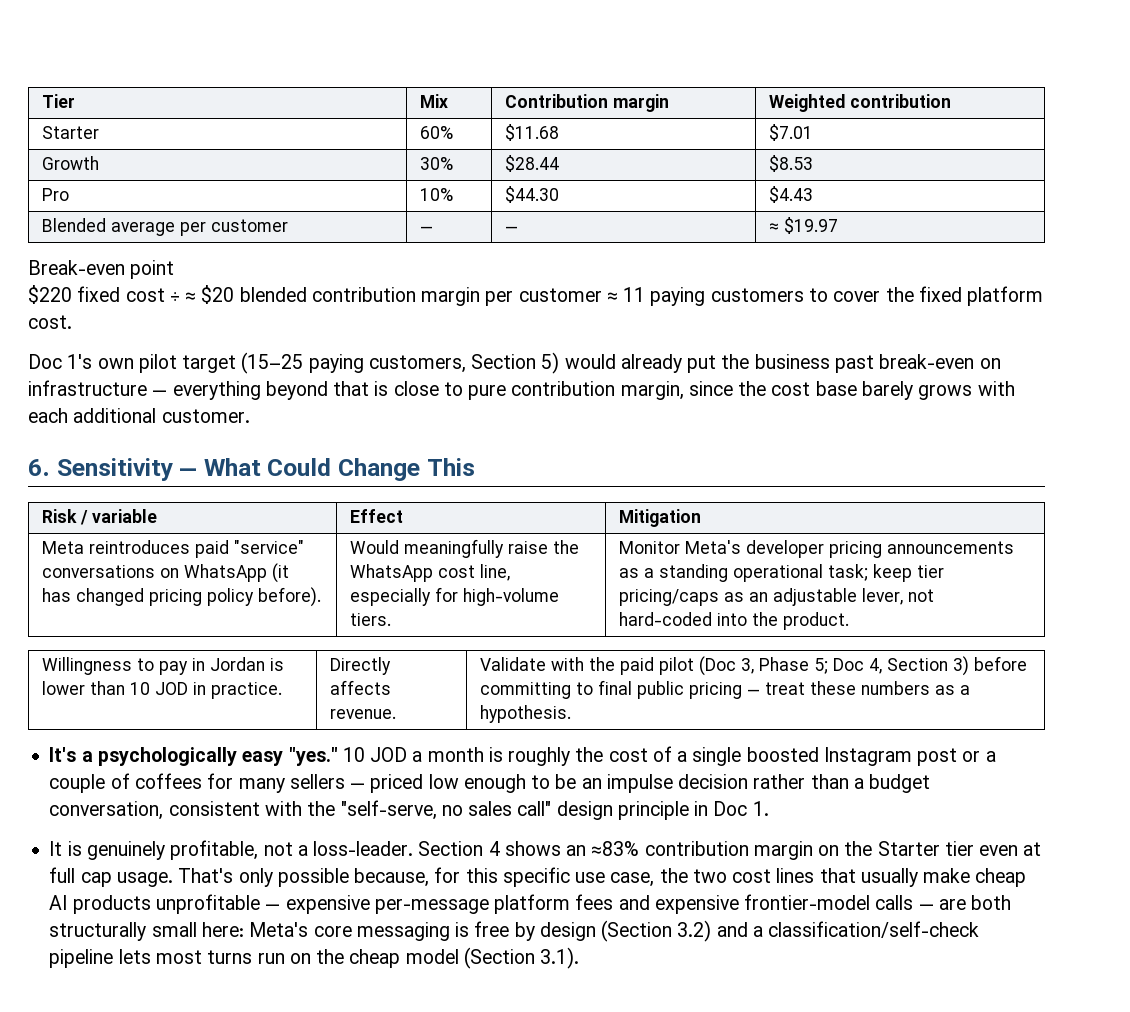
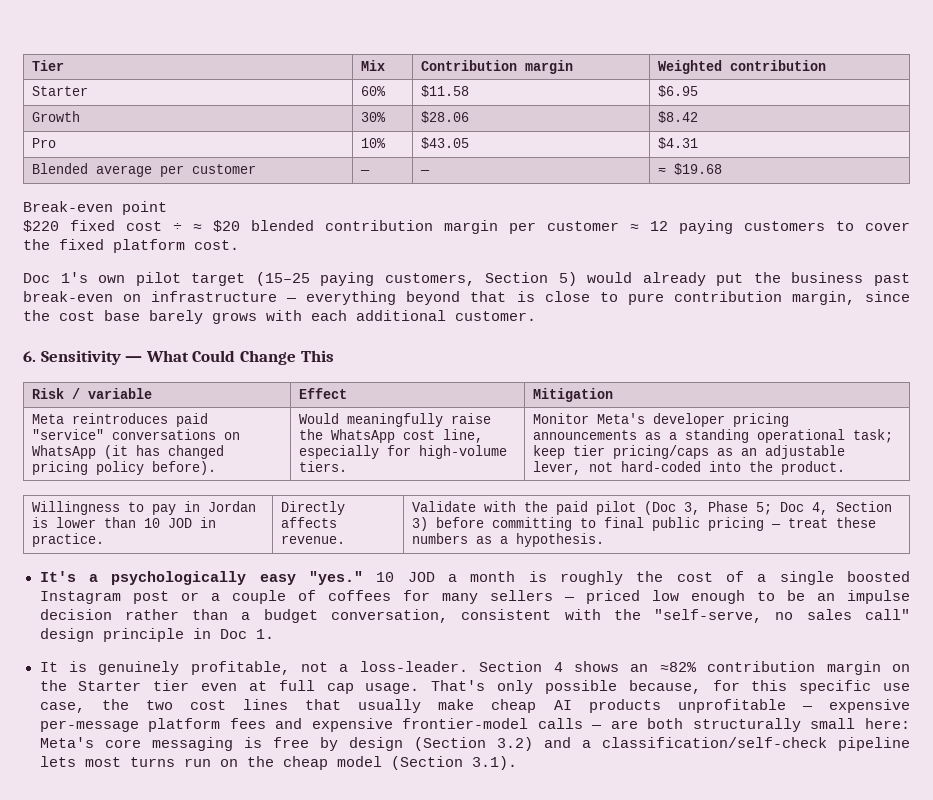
[505,124,560,141] [769,124,814,141] $11.68 | $7.01 -> [421,85,470,97] [658,85,699,97] $11.58 | $6.95
[505,155,560,172] [769,155,814,172] $28.44 | $8.53 -> [421,111,470,123] [658,111,699,123] $28.06 | $8.42
[505,186,560,203] [769,186,814,203] $44.30 | $4.43 -> [421,137,470,149] [658,137,699,149] $43.05 | $4.31
[784,217,839,234] $19.97 -> [674,163,723,175] $19.68
[623,287,646,302] 11 -> [650,221,668,231] 12
[591,841,640,856] ≈83% -> [659,662,697,672] ≈82%

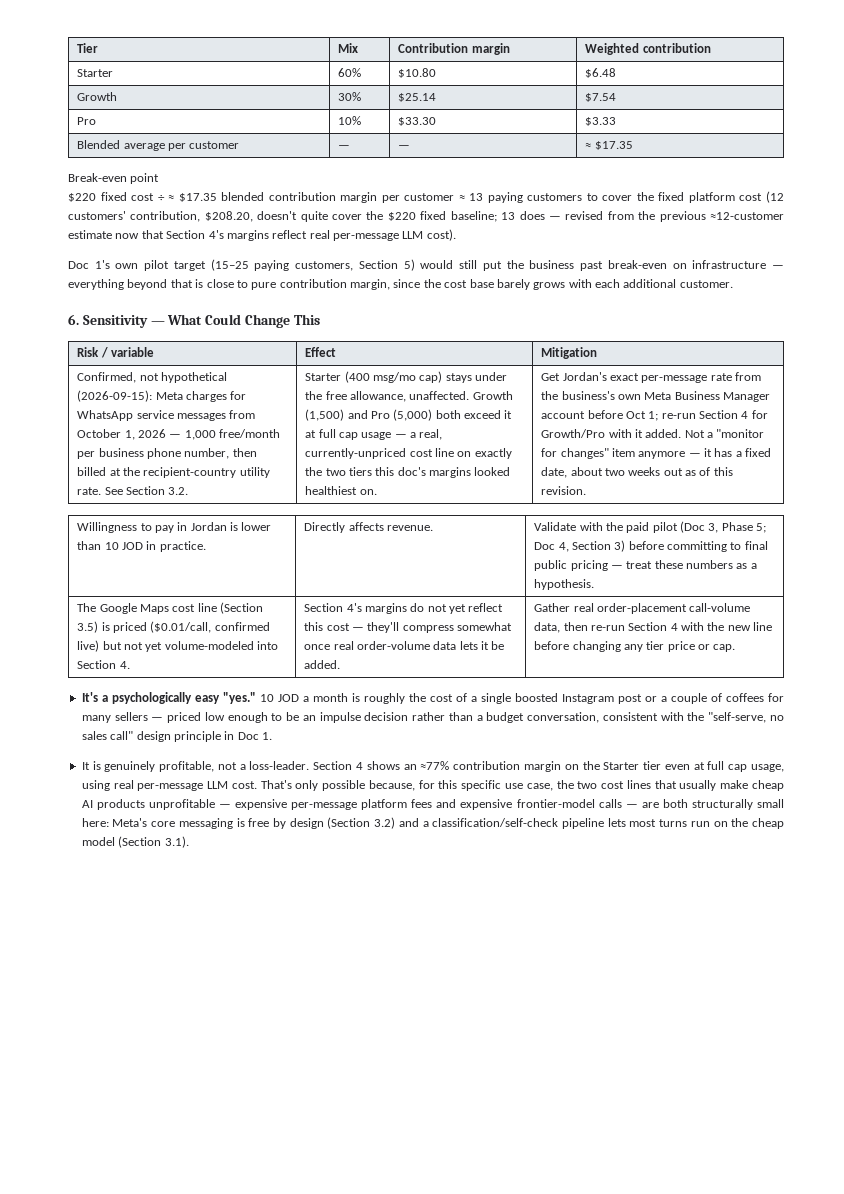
[421,85,470,97] [658,85,699,97] $11.58 | $6.95 -> [398,68,437,78] [585,68,617,78] $10.80 | $6.48
[421,111,470,123] [658,111,699,123] $28.06 | $8.42 -> [398,93,437,102] [585,93,617,102] $25.14 | $7.54
[421,137,470,149] [658,137,699,149] $43.05 | $4.31 -> [398,117,437,126] [585,117,617,126] $33.30 | $3.33
[674,163,723,175] $19.68 -> [594,141,633,150] $17.35
[213,220,240,232] $20 -> [178,193,217,202] $17.35
[650,221,668,231] 12 -> [469,193,484,201] 13
[194,240,239,250] cost. -> [739,191,784,203] [68,211,784,222] [68,229,456,241] cost (12 customers' contribution, $208.20, doesn't quite cover the $220 fixed baseline; 13 does — revised from the previous ≈12-customer estimate now that Section 4's margins reflect real per-message LLM cost).
[642,272,706,286] already -> [459,260,478,269] still
[32,413,209,427] [32,429,241,440] [32,445,225,459] [32,461,217,475] [299,413,492,427] [299,429,484,443] [299,445,508,459] [299,461,348,472] [533,413,790,427] [533,429,894,443] [533,445,846,459] [533,461,846,475] Meta reintroduces paid "service" conversations on WhatsApp (it has changed pricing policy before). | Would meaningfully raise the WhatsApp cost line, especially for high-volume tiers. | Monitor Meta's developer pricing announcements as a standing operational task; keep tier pricing/caps as an adjustable lever, not hard-coded into the product. -> [77,372,227,383] [77,390,247,402] [77,410,256,421] [77,429,281,440] [77,448,257,459] [77,467,270,478] [77,486,189,495] [305,371,508,383] [305,391,513,402] [305,409,513,421] [305,429,443,440] [305,448,512,459] [305,467,511,478] [305,486,377,495] [541,372,762,383] [541,391,771,402] [541,410,768,421] [541,429,765,438] [541,448,772,459] [541,467,733,478] [541,486,587,495] Confirmed, not hypothetical (2026-09-15): Meta charges for WhatsApp service messages from October 1, 2026 — 1,000 free/month per business phone number, then billed at the recipient-country utility rate. See Section 3.2. | Starter (400 msg/mo cap) stays under the free allowance, unaffected. Growth (1,500) and Pro (5,000) both exceed it at full cap usage — a real, currently-unpriced cost line on exactly the two tiers this doc's margins looked healthiest on. | Get Jordan's exact per-message rate from the business's own Meta Business Manager account before Oct 1; re-run Section 4 for Growth/Pro with it added. Not a "monitor for changes" item anymore — it has a fixed date, about two weeks out as of this revision.
(605, 540) none -> [77,602,264,614] [77,621,270,633] [77,640,279,652] [77,660,130,669] [304,603,504,614] [304,622,513,633] [304,641,505,650] [304,660,341,669] [534,603,751,614] [534,622,773,633] [534,641,736,652] // The Google Maps cost line (Section 3.5) is priced ($0.01/call, confirmed live) but not yet volume-modeled into Section 4. | Section 4's margins do not yet reflect this cost — they'll compress somewhat once real order-volume data lets it be added. | Gather real order-placement call-volume data, then re-run Section 4 with the new line before changing any tier price or cap.
[659,662,697,672] ≈82% -> [420,761,450,770] ≈77%
[365,683,420,694] usage. -> [751,764,784,772] [81,780,257,791] usage, using real per-message LLM cost.

